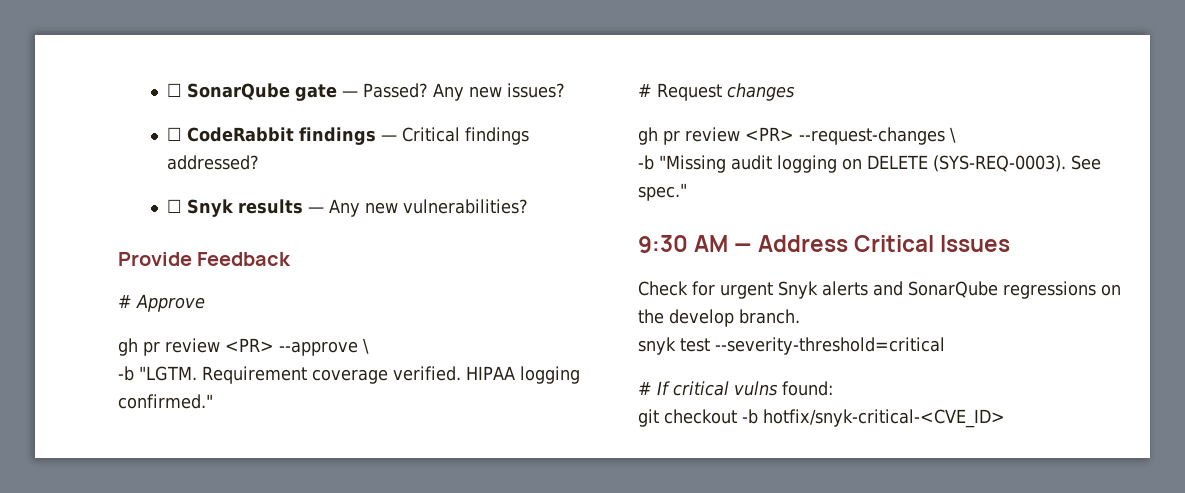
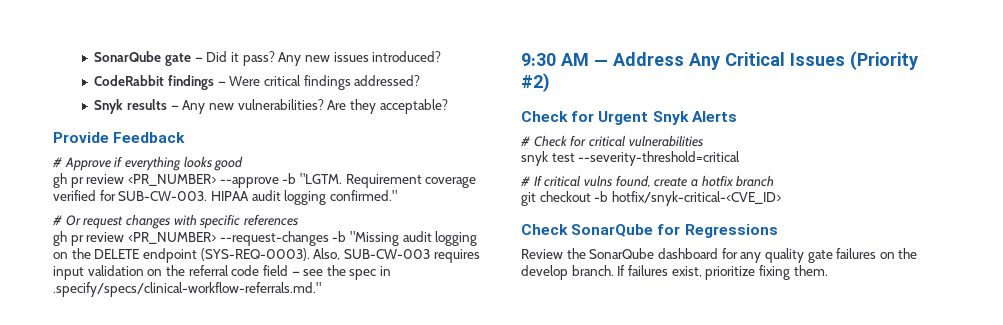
[167,83,183,97] ☐ -> (94, 56) none
[363,83,566,101] [167,127,183,141] Passed? Any new issues? // ☐ -> [206,51,442,66] Did it pass? Any new issues introduced? //
[402,127,461,142] Critical -> [229,75,301,86] Were critical
[167,199,183,213] ☐ -> (421, 80) none
(529, 206) none -> [327,99,448,114] Are they acceptable?
[118,338,369,356] // gh pr review <PR> --approve \ // -> [114,156,244,171] [53,173,279,188] if everything looks good // gh pr review <PR_NUMBER> --approve
[392,366,515,381] verified. HIPAA -> [53,190,281,201] verified for SUB-CW-003. HIPAA audit
[657,83,722,101] Request -> [65,215,124,229] Or request
[638,127,956,145] // gh pr review <PR> --request-changes \ // -> [173,214,298,229] [53,231,329,246] with specific references // gh pr review <PR_NUMBER> --request-changes
[867,155,1101,172] [638,183,687,201] DELETE (SYS-REQ-0003). See spec." -> [71,248,480,263] [53,265,392,280] [53,282,321,297] the DELETE endpoint (SYS-REQ-0003). Also, SUB-CW-003 requires input validation on the referral code field — see the spec in .specify/specs/clinical-workflow-referrals.md."
(849, 243) none -> [689,53,720,70] Any
[638,281,1121,299] [638,309,800,327] // Check for urgent Snyk alerts and SonarQube regressions on the develop branch. -> [850,51,918,70] [521,73,550,92] [521,111,737,125] [521,135,703,147] (Priority #2) // Check for Urgent Snyk Alerts // # Check for critical vulnerabilities
[782,381,833,396] found: -> [615,175,775,188] found, create a hotfix branch
(1005, 418) none -> [521,224,778,238] [521,248,918,263] [521,265,828,280] // Check SonarQube for Regressions // Review the SonarQube dashboard for any quality gate failures on the develop branch. If failures exist, prioritize fixing them.

